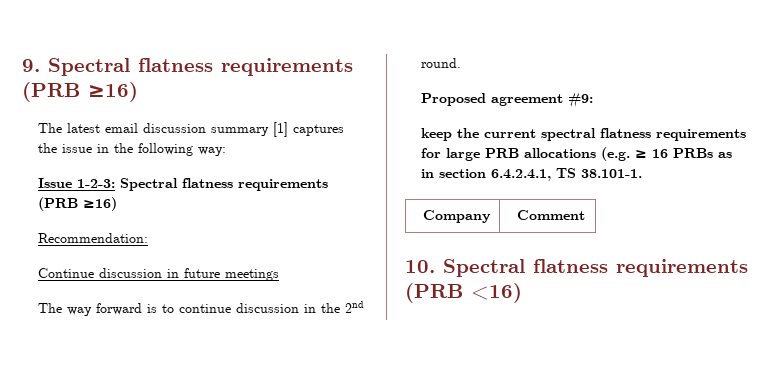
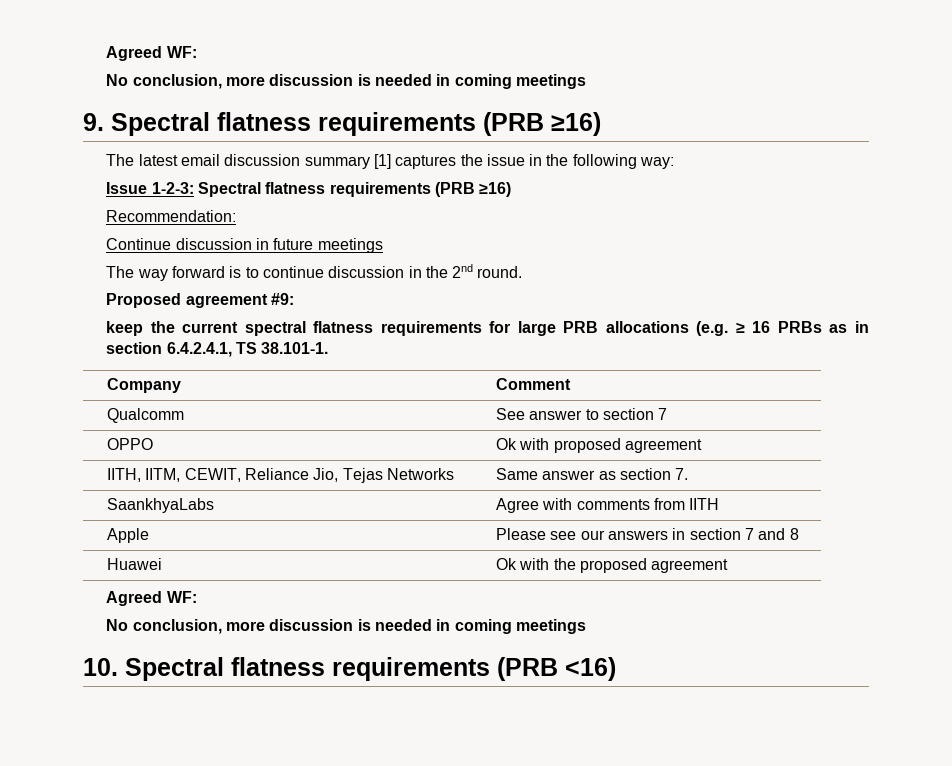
(22, 65) none -> [106,46,197,61] [106,74,586,89] Agreed WF: // No conclusion, more discussion is needed in coming meetings //
(586, 215) none -> [107,408,185,423] [496,408,668,420] [107,438,154,450] [496,438,702,453] [107,468,454,483] [496,468,689,480] [107,498,215,513] [496,498,720,513] [107,528,150,543] [496,528,799,540] [107,558,163,570] [496,558,729,573] [106,591,197,606] [106,619,586,634] // Qualcomm | See answer to section 7 // OPPO | Ok with proposed agreement // IITH, IITM, CEWIT, Reliance Jio, Tejas Networks | Same answer as section 7. // SaankhyaLabs | Agree with comments from IITH // Apple | Please see our answers in section 7 and 8 // Huawei | Ok with the proposed agreement // Agreed WF: // No conclusion, more discussion is needed in coming meetings

